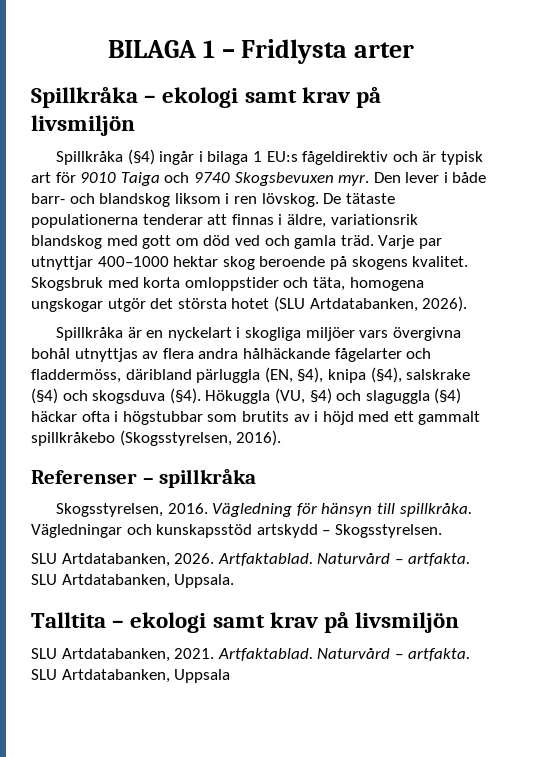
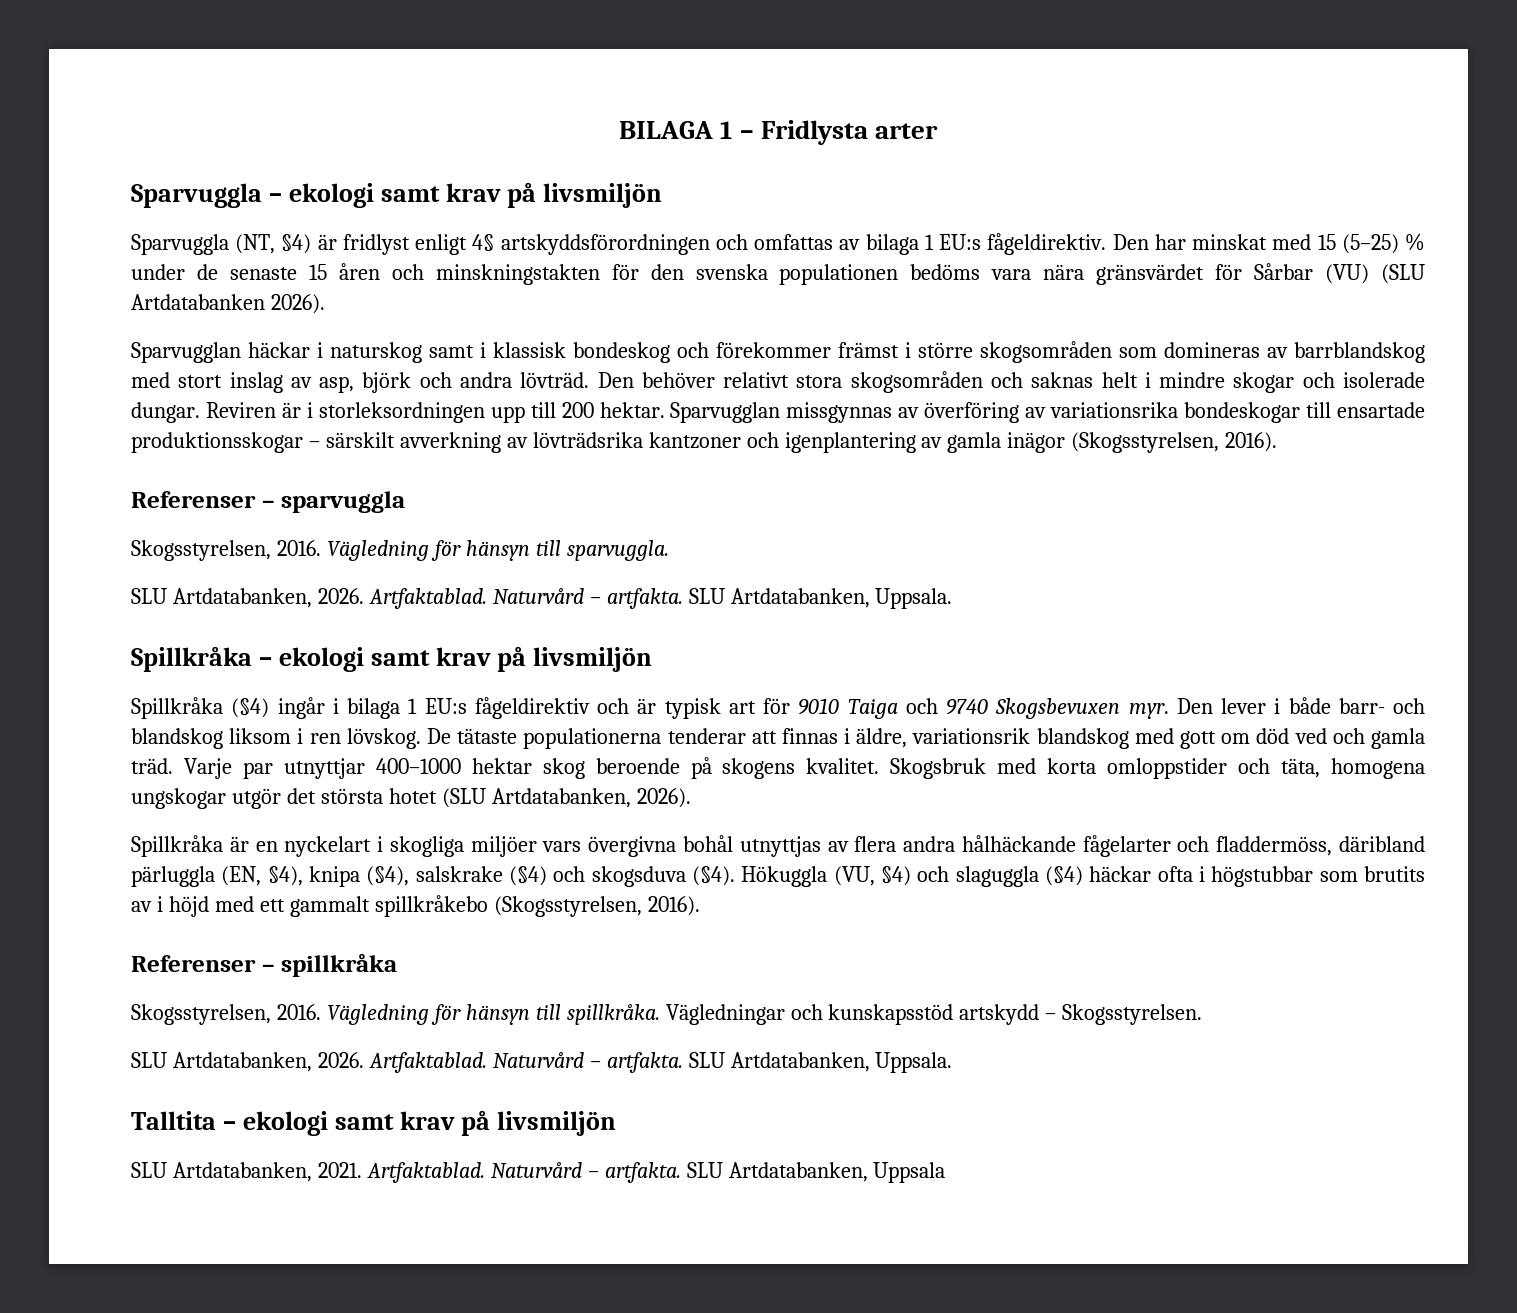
(415, 50) none -> [131,182,663,208] [131,233,1425,255] [131,263,1425,285] [131,294,325,314] [131,341,1425,363] [131,371,1425,393] [131,402,1426,423] [131,432,1278,453] [131,491,406,513] [131,540,669,561] [131,588,953,609] // Sparvuggla – ekologi samt krav på livsmiljön // Sparvuggla (NT, §4) är fridlyst enligt 4§ artskyddsförordningen och omfattas av bilaga 1 EU:s fågeldirektiv. Den har minskat med 15 (5–25) % under de senaste 15 åren och minskningstakten för den svenska populationen bedöms vara nära gränsvärdet för Sårbar (VU) (SLU Artdatabanken 2026). // Sparvugglan häckar i naturskog samt i klassisk bondeskog och förekommer främst i större skogsområden som domineras av barrblandskog med stort inslag av asp, björk och andra lövträd. Den behöver relativt stora skogsområden och saknas helt i mindre skogar och isolerade dungar. Reviren är i storleksordningen upp till 200 hektar. Sparvugglan missgynnas av överföring av variationsrika bondeskogar till ensartade produktionsskogar – särskilt avverkning av lövträdsrika kantzoner och igenplantering av gamla inägor (Skogsstyrelsen, 2016). // Referenser – sparvuggla // Skogsstyrelsen, 2016. Vägledning för hänsyn till sparvuggla. // SLU Artdatabanken, 2026. Artfaktablad. Naturvård – artfakta. SLU Artdatabanken, Uppsala.

